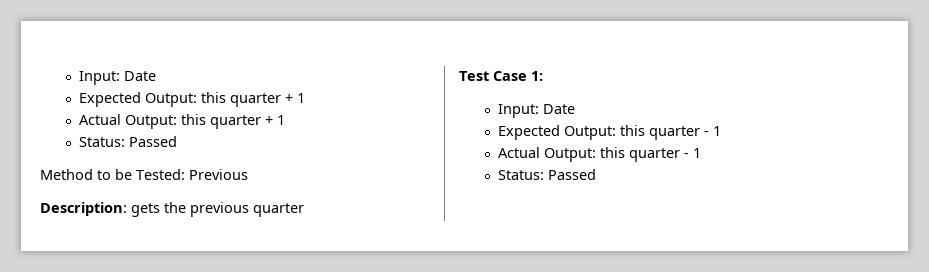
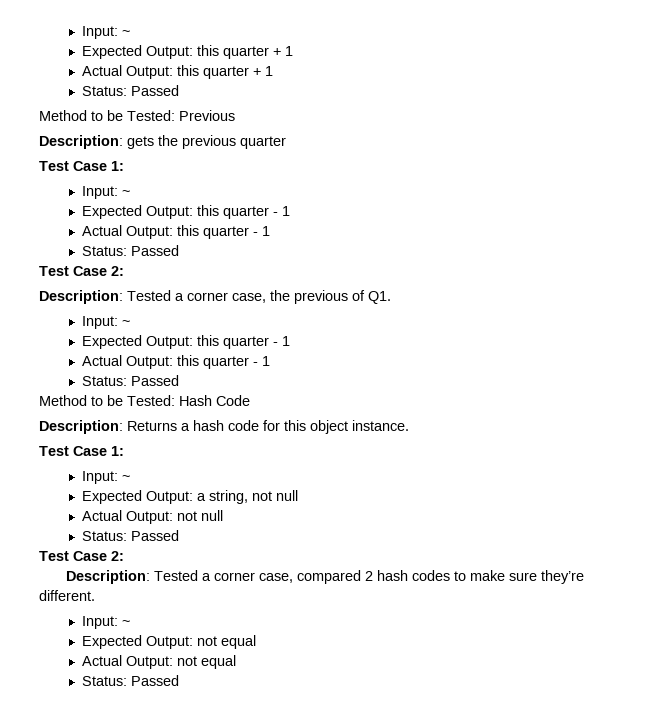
[79,71,157,85] Input: Date -> [81,26,130,39] Input: ~
[543,104,576,114] Date -> [121,190,130,196] ~
(597, 174) none -> [39,266,124,276] [39,290,391,304] [81,316,130,329] [81,335,290,349] [81,355,270,369] [81,375,179,386] [39,395,250,406] [39,420,409,434] [39,446,124,456] [81,471,130,484] [81,490,298,504] [81,510,223,524] [81,530,179,541] [39,551,124,561] [66,570,585,584] [39,590,95,601] [81,616,130,629] [81,635,256,649] [81,655,236,669] [81,675,179,686] // Test Case 2: // Description: Tested a corner case, the previous of Q1. // Input: ~ // Expected Output: this quarter - 1 // Actual Output: this quarter - 1 // Status: Passed // Method to be Tested: Hash Code // Description: Returns a hash code for this object instance. // Test Case 1: // Input: ~ // Expected Output: a string, not null // Actual Output: not null // Status: Passed // Test Case 2: // Description: Tested a corner case, compared 2 hash codes to make sure they’re different. // Input: ~ // Expected Output: not equal // Actual Output: not equal // Status: Passed

